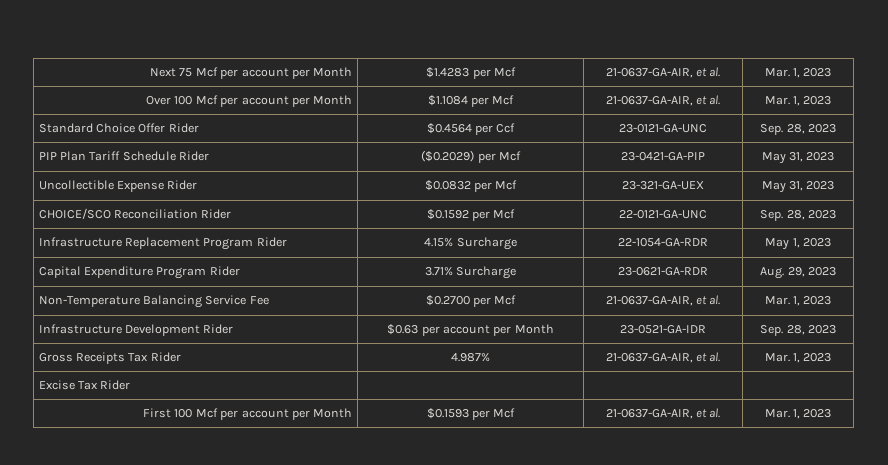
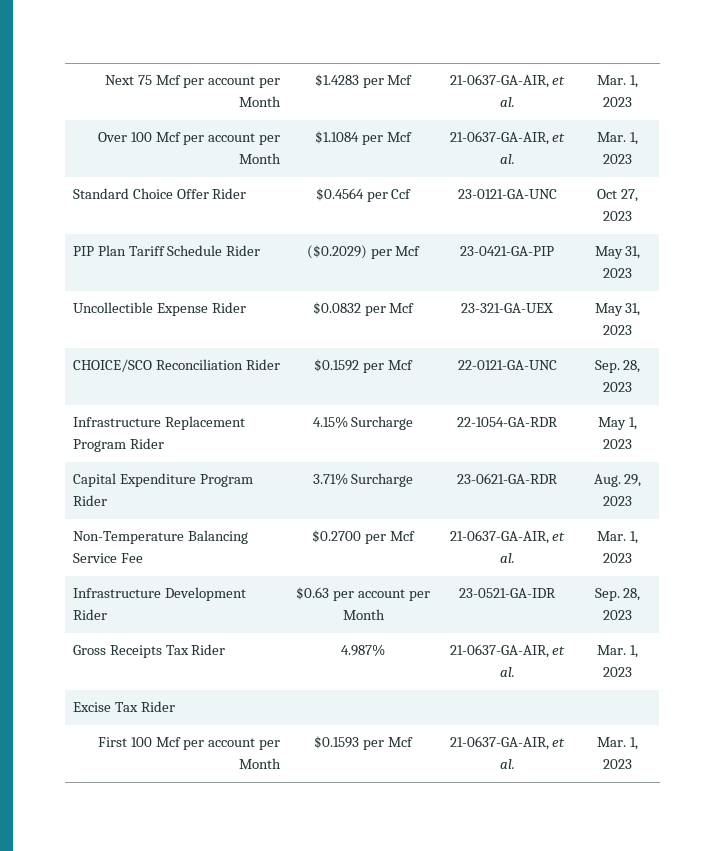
[760,124,805,135] Sep. 28, -> [597,189,638,202] Oct 27,

